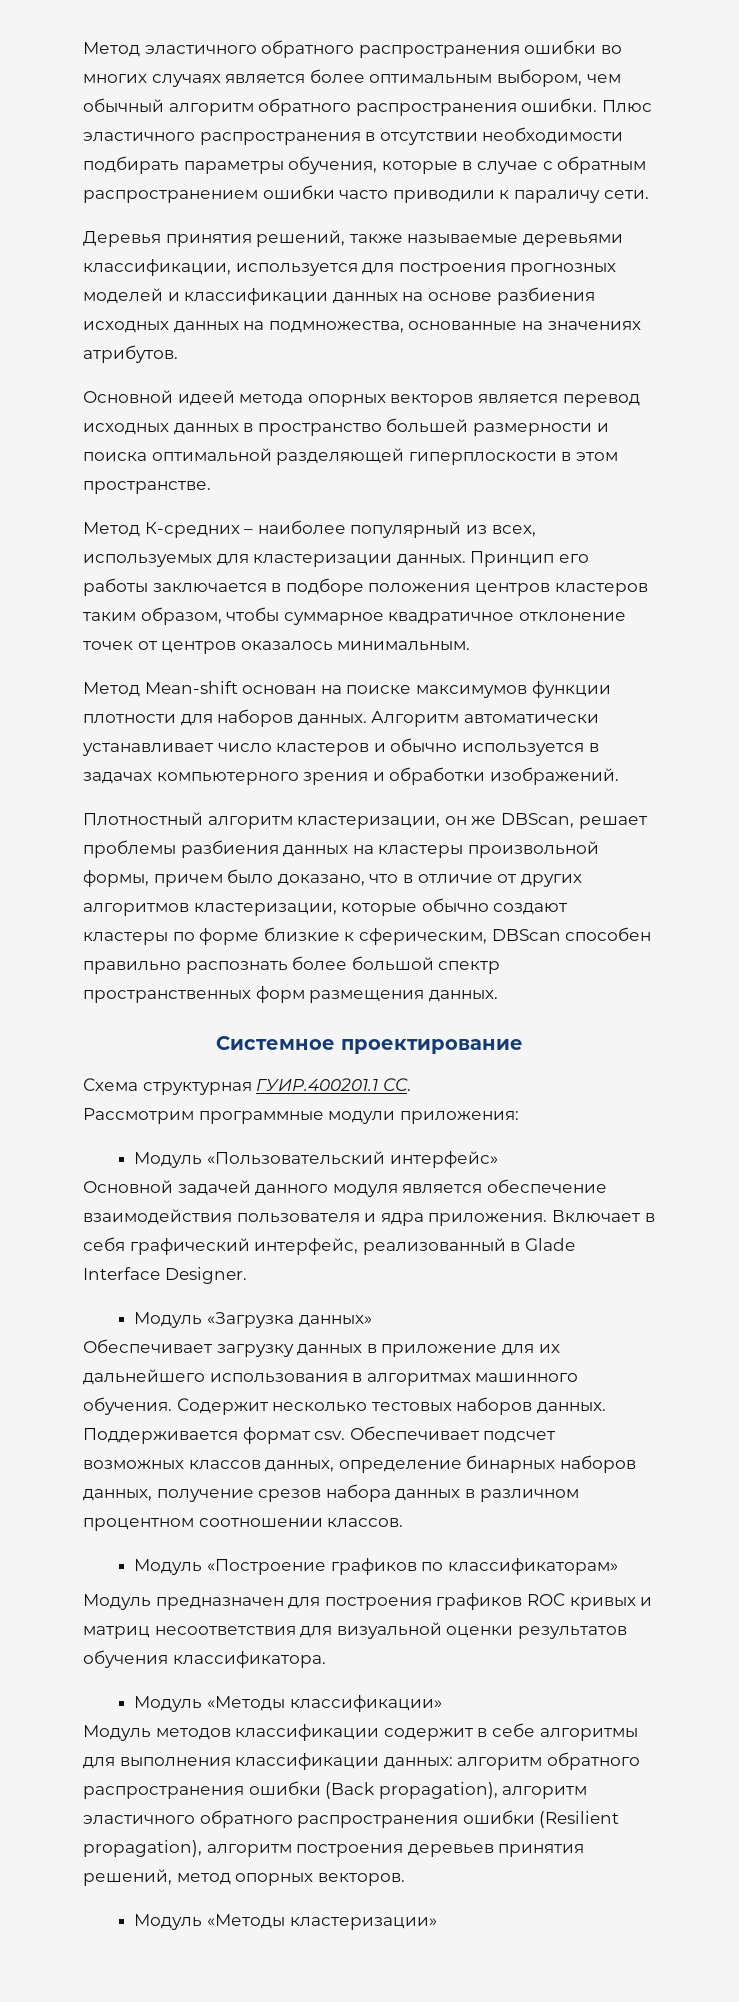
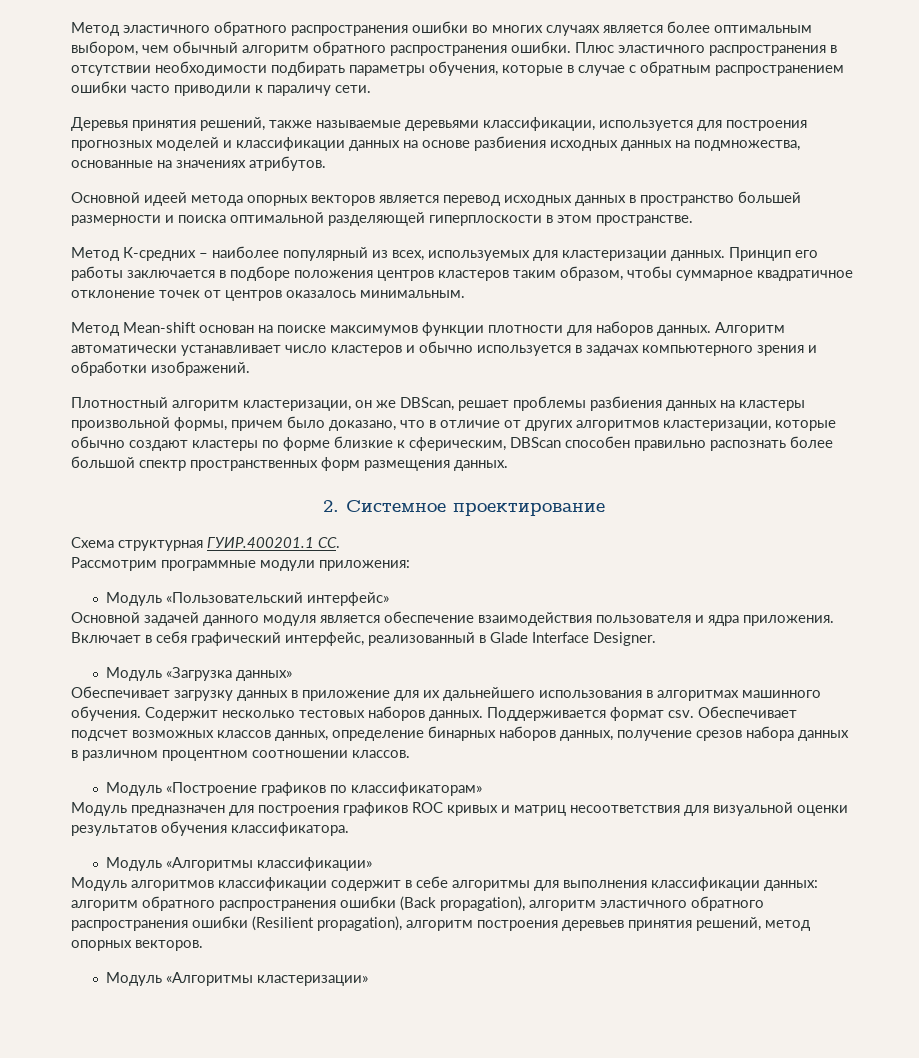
(498, 996) none -> [322,500,339,512] 2.
[207,1696,286,1711] «Методы -> [166,857,254,871] «Алгоритмы
[155,1728,231,1740] методов -> [131,880,214,891] алгоритмов
[207,1914,286,1929] «Методы -> [166,972,254,986] «Алгоритмы

